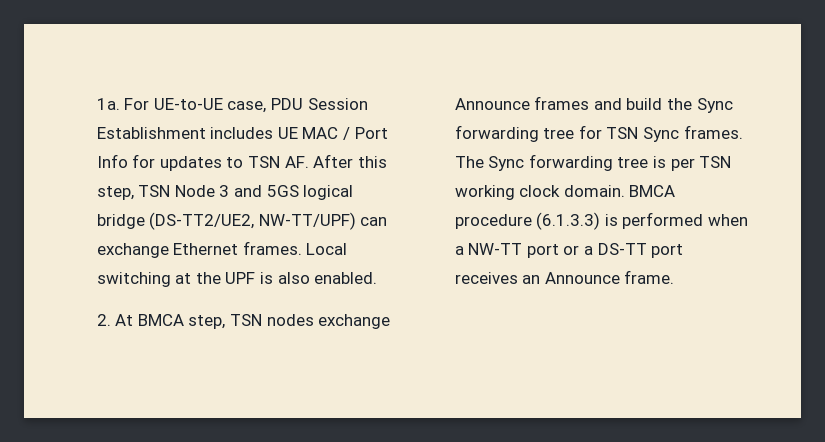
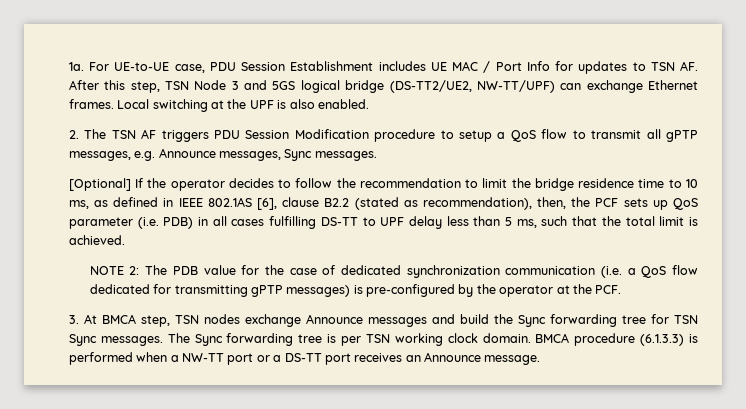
(111, 320) none -> [84,129,698,142] [68,148,377,161] [68,178,698,191] [68,197,699,210] [68,216,699,229] [68,235,125,245] [89,265,698,278] [89,284,622,297] [68,315,79,324] The TSN AF triggers PDU Session Modification procedure to setup a QoS flow to transmit all gPTP messages, e.g. Announce messages, Sync messages. // [Optional] If the operator decides to follow the recommendation to limit the bridge residence time to 10 ms, as defined in IEEE 802.1AS [6], clause B2.2 (stated as recommendation), then, the PCF sets up QoS parameter (i.e. PDB) in all cases fulfilling DS-TT to UPF delay less than 5 ms, such that the total limit is achieved. // NOTE 2: The PDB value for the case of dedicated synchronization communication (i.e. a QoS flow dedicated for transmitting gPTP messages) is pre-configured by the operator at the PCF. // 3.
[534,96,590,110] frames -> [367,317,427,327] messages
[683,125,743,139] frames. -> [100,336,163,346] messages.
[624,270,675,284] frame. -> [484,355,541,365] message.

